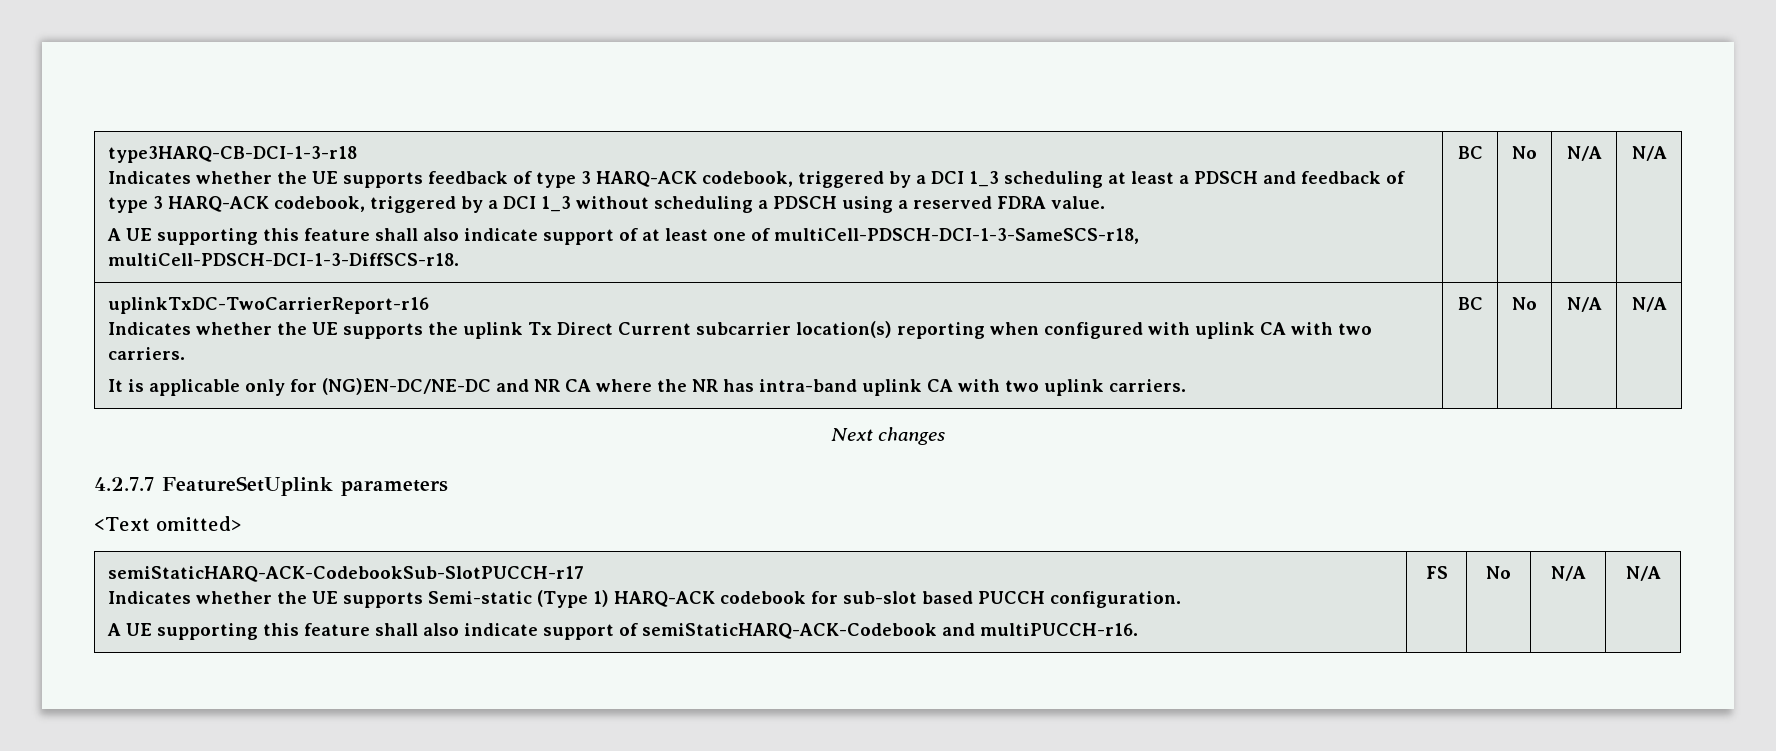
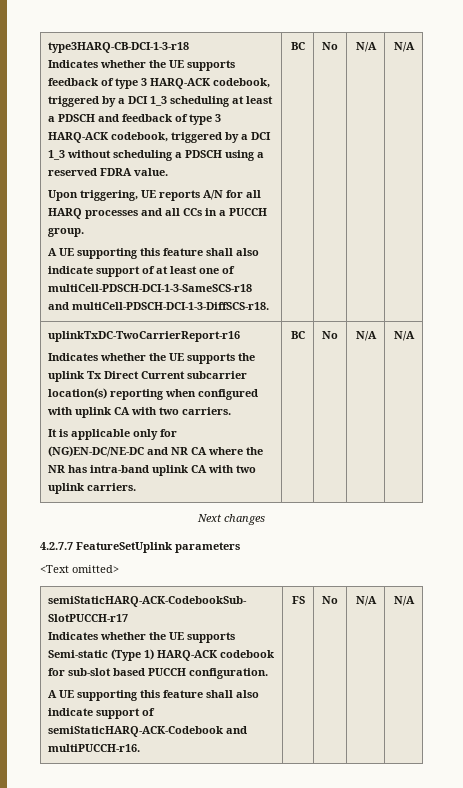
(1106, 202) none -> [48,190,262,201] [48,208,268,219] [48,228,85,237] // Upon triggering, UE reports A/N for all HARQ processes and all CCs in a PUCCH group.
[774,228,1140,244] multiCell-PDSCH-DCI-1-3-SameSCS-r18, -> [48,284,253,292] [48,302,70,310] multiCell-PDSCH-DCI-1-3-SameSCS-r18 and

